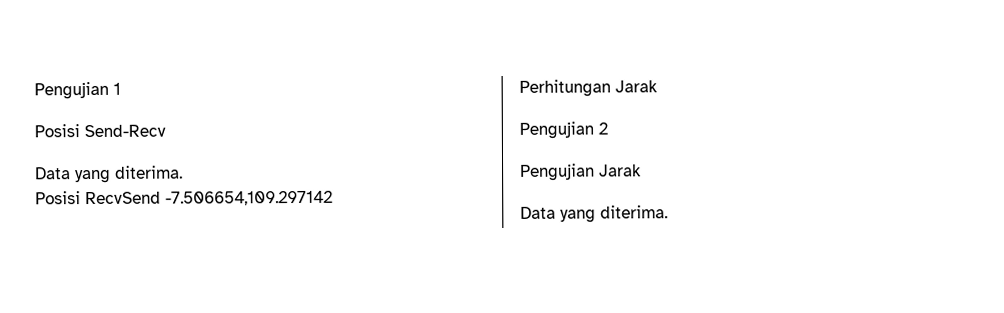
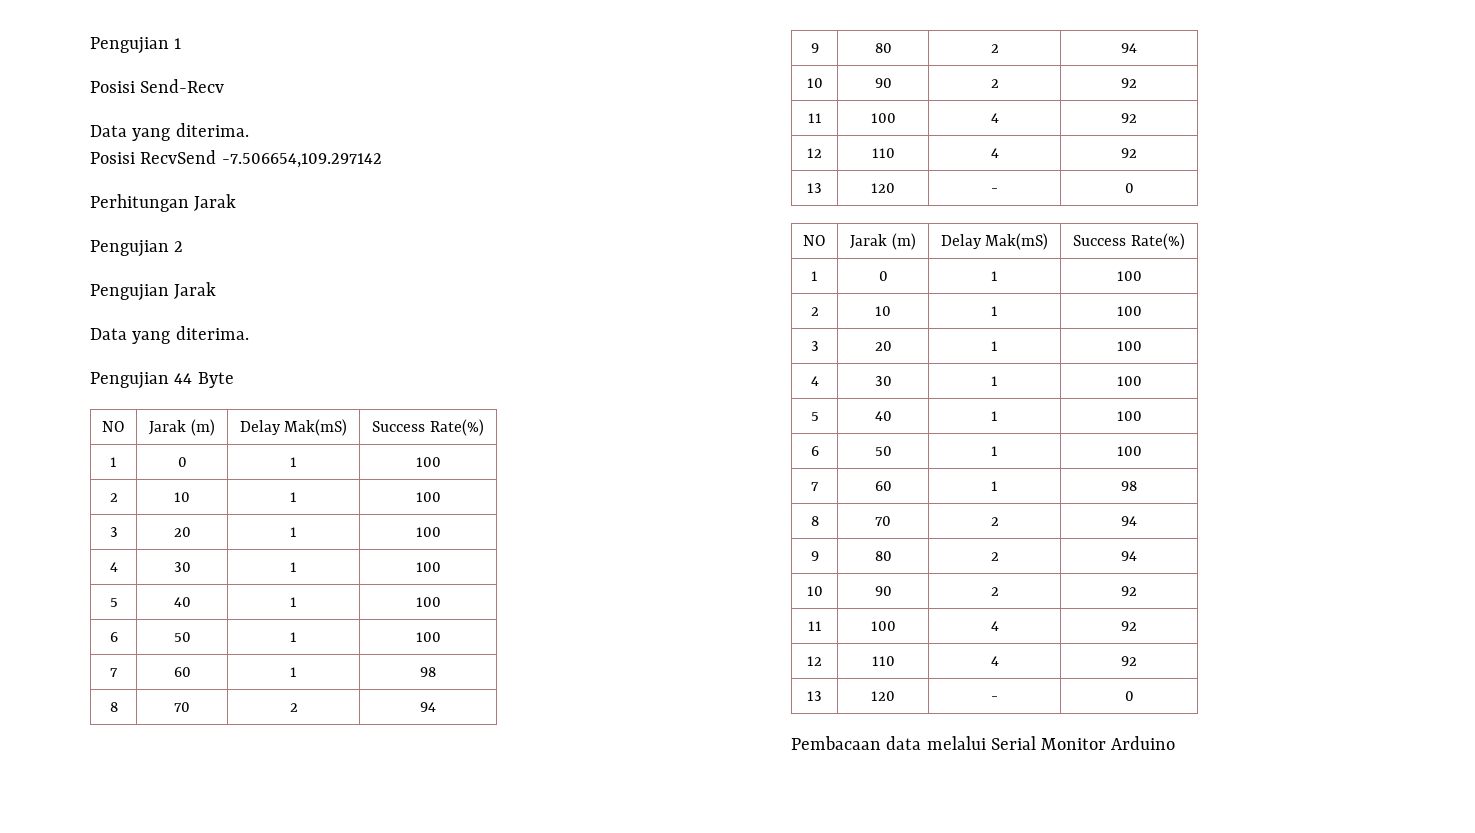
(668, 212) none -> [90,372,234,389] [102,421,125,432] [149,419,215,436] [239,419,348,436] [372,419,484,436] [110,457,117,467] [177,457,187,467] [290,457,297,467] [415,457,441,467] [109,493,118,502] [174,492,190,502] [290,492,297,502] [415,492,441,502] [109,527,118,537] [173,527,191,537] [290,527,297,537] [415,527,441,537] [109,562,118,572] [173,562,191,572] [290,562,297,572] [415,562,441,572] [109,598,118,607] [173,597,191,607] [290,597,297,607] [415,597,441,607] [109,632,118,642] [173,632,191,642] [290,632,297,642] [415,632,441,642] [110,668,118,677] [173,667,191,677] [290,667,297,677] [420,667,436,677] [109,702,118,712] [174,702,190,712] [289,703,298,712] [420,702,436,712] [810,43,819,53] [874,43,892,53] [990,44,999,53] [1121,43,1137,53] [806,78,823,88] [874,78,892,88] [990,79,999,88] [1121,78,1137,88] [807,113,822,123] [870,113,896,123] [990,113,999,123] [1121,113,1137,123] [807,148,822,158] [871,148,895,158] [990,148,999,158] [1121,148,1137,158] [807,183,822,193] [871,183,895,193] [991,188,998,193] [1124,183,1134,193] [803,235,826,246] [850,233,916,250] [940,233,1049,250] [1073,233,1185,250] [811,271,818,281] [878,271,888,281] [991,271,998,281] [1116,271,1142,281] [810,307,819,316] [875,306,891,316] [991,306,998,316] [1116,306,1142,316] [810,341,819,351] [874,341,892,351] [991,341,998,351] [1116,341,1142,351] [810,376,819,386] [874,376,892,386] [991,376,998,386] [1116,376,1142,386] [810,412,819,421] [874,411,892,421] [991,411,998,421] [1116,411,1142,421] [810,446,819,456] [874,446,892,456] [991,446,998,456] [1116,446,1142,456] [811,482,819,491] [874,481,892,491] [991,481,998,491] [1121,481,1137,491] [810,516,819,526] [875,516,891,526] [990,517,999,526] [1121,516,1137,526] [810,551,819,561] [874,551,892,561] [990,552,999,561] [1121,551,1137,561] [806,586,823,596] [874,586,892,596] [990,587,999,596] [1121,586,1137,596] [807,621,822,631] [870,621,896,631] [990,621,999,631] [1121,621,1137,631] [807,656,822,666] [871,656,895,666] [990,656,999,666] [1121,656,1137,666] [807,691,822,701] [871,691,895,701] [991,696,998,701] [1124,691,1134,701] [791,736,1176,750] // Pengujian 44 Byte // NO | Jarak (m) | Delay Mak(mS) | Success Rate(%) // 1 | 0 | 1 | 100 // 2 | 10 | 1 | 100 // 3 | 20 | 1 | 100 // 4 | 30 | 1 | 100 // 5 | 40 | 1 | 100 // 6 | 50 | 1 | 100 // 7 | 60 | 1 | 98 // 8 | 70 | 2 | 94 // 9 | 80 | 2 | 94 // 10 | 90 | 2 | 92 // 11 | 100 | 4 | 92 // 12 | 110 | 4 | 92 // 13 | 120 | - | 0 // NO | Jarak (m) | Delay Mak(mS) | Success Rate(%) // 1 | 0 | 1 | 100 // 2 | 10 | 1 | 100 // 3 | 20 | 1 | 100 // 4 | 30 | 1 | 100 // 5 | 40 | 1 | 100 // 6 | 50 | 1 | 100 // 7 | 60 | 1 | 98 // 8 | 70 | 2 | 94 // 9 | 80 | 2 | 94 // 10 | 90 | 2 | 92 // 11 | 100 | 4 | 92 // 12 | 110 | 4 | 92 // 13 | 120 | - | 0 // Pembacaan data melalui Serial Monitor Arduino

